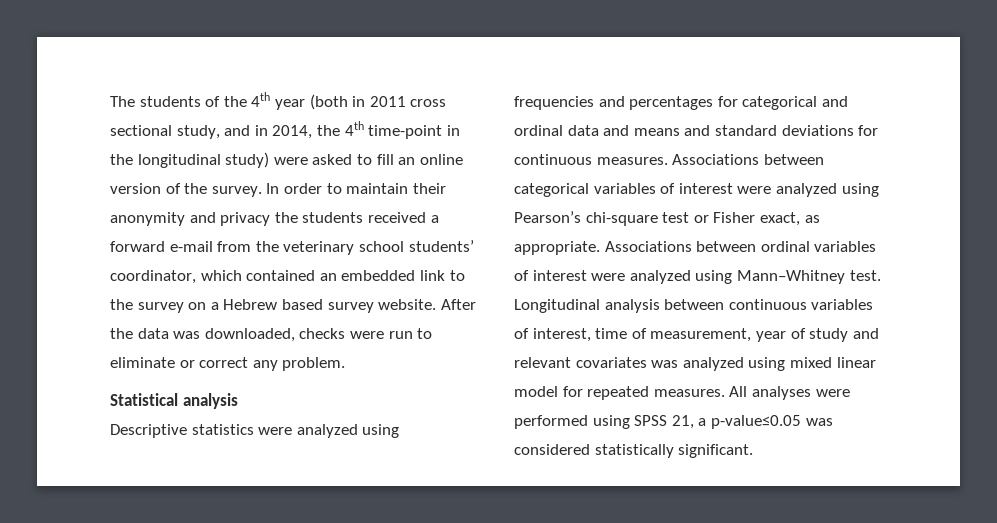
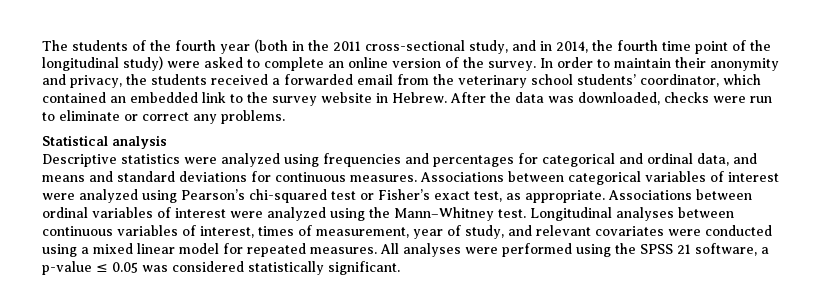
[251,92,271,107] 4th -> [175,40,216,51] fourth
[369,96,447,107] [110,125,172,136] 2011 cross sectional -> [308,40,465,51] the 2011 cross-sectional
[344,121,460,139] 4th time-point in -> [617,40,746,54] fourth time point of
[376,154,394,165] fill -> [264,57,324,71] complete
[220,212,271,226] privacy -> [70,75,122,88] privacy,
[110,241,213,252] forward e-mail -> [284,74,393,85] forwarded email
[188,299,437,313] on a Hebrew based survey website. -> [321,92,447,103] website in Hebrew.
[282,357,346,371] problem. -> [221,110,285,124] problems.
[567,125,599,136] data -> [697,153,729,166] data,
[585,212,658,226] chi-square -> [249,189,327,203] chi-squared
[713,212,800,226] Fisher exact, -> [378,189,502,202] Fisher’s exact test,
(733, 277) none -> [369,207,390,218] the
[604,299,660,313] analysis -> [616,207,674,221] analyses
[595,328,628,339] time -> [258,226,294,236] times
[809,328,849,342] study -> [465,225,504,239] study,
[651,357,786,371] was analyzed using -> [668,225,772,236] [42,244,89,257] were conducted using a
[634,415,801,429] SPSS 21, a p-value≤0.05 -> [615,243,769,256] [42,261,138,275] the SPSS 21 software, a p-value ≤ 0.05

